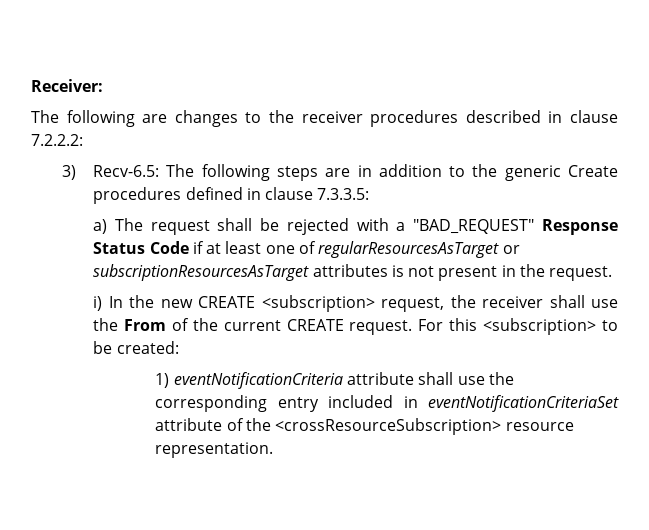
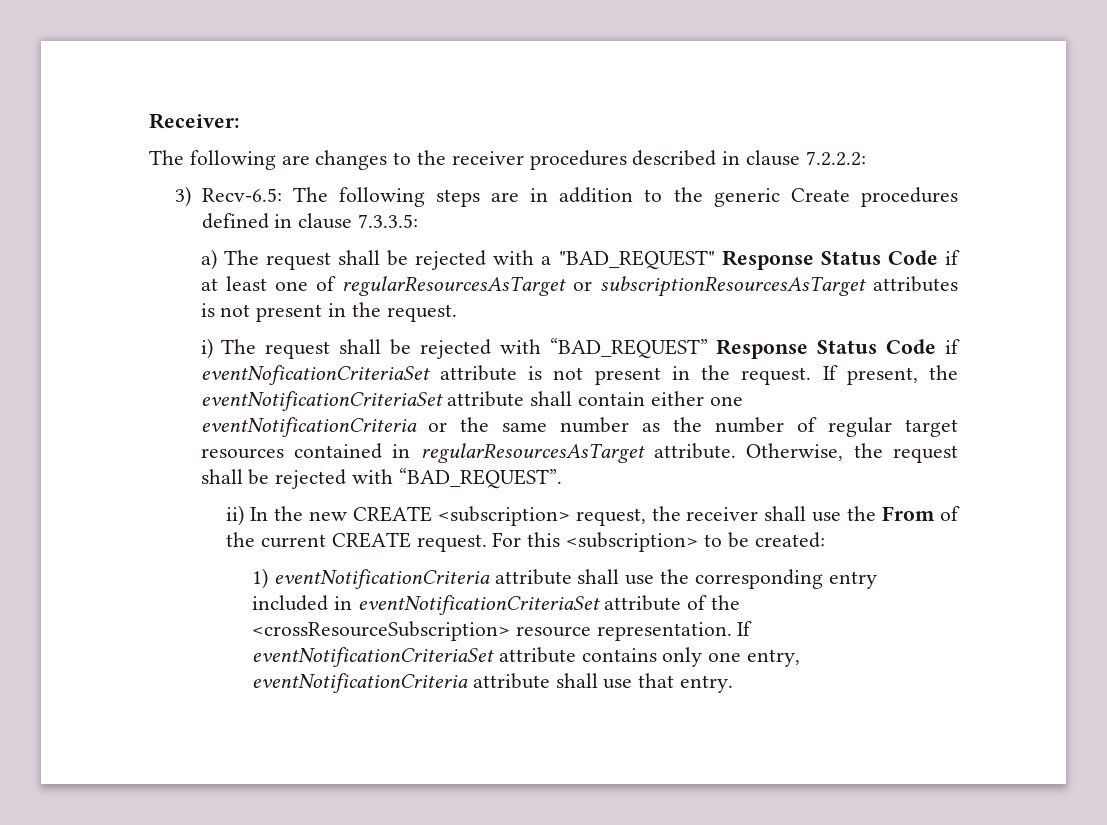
(103, 303) none -> [221,338,960,359] [200,365,959,385] [200,391,743,411] [200,417,958,437] [200,443,958,463] [200,468,562,489] [226,505,245,526] The request shall be rejected with “BAD_REQUEST” Response Status Code if eventNoficationCriteriaSet attribute is not present in the request. If present, the eventNotificationCriteriaSet attribute shall contain either one eventNotificationCriteria or the same number as the number of regular target resources contained in regularResourcesAsTarget attribute. Otherwise, the request shall be rejected with “BAD_REQUEST”. // ii)
(274, 450) none -> [737,621,753,636] [251,647,801,667] [251,673,734,693] If eventNotificationCriteriaSet attribute contains only one entry, eventNotificationCriteria attribute shall use that entry.

